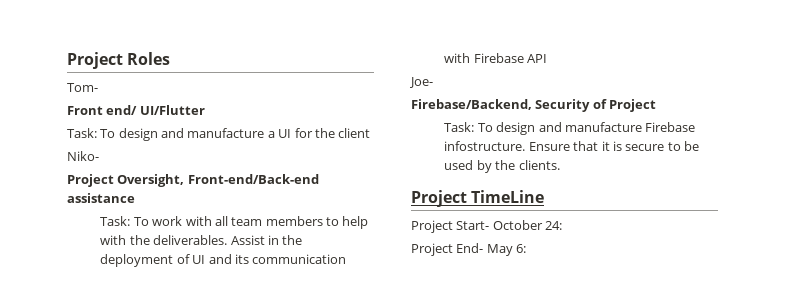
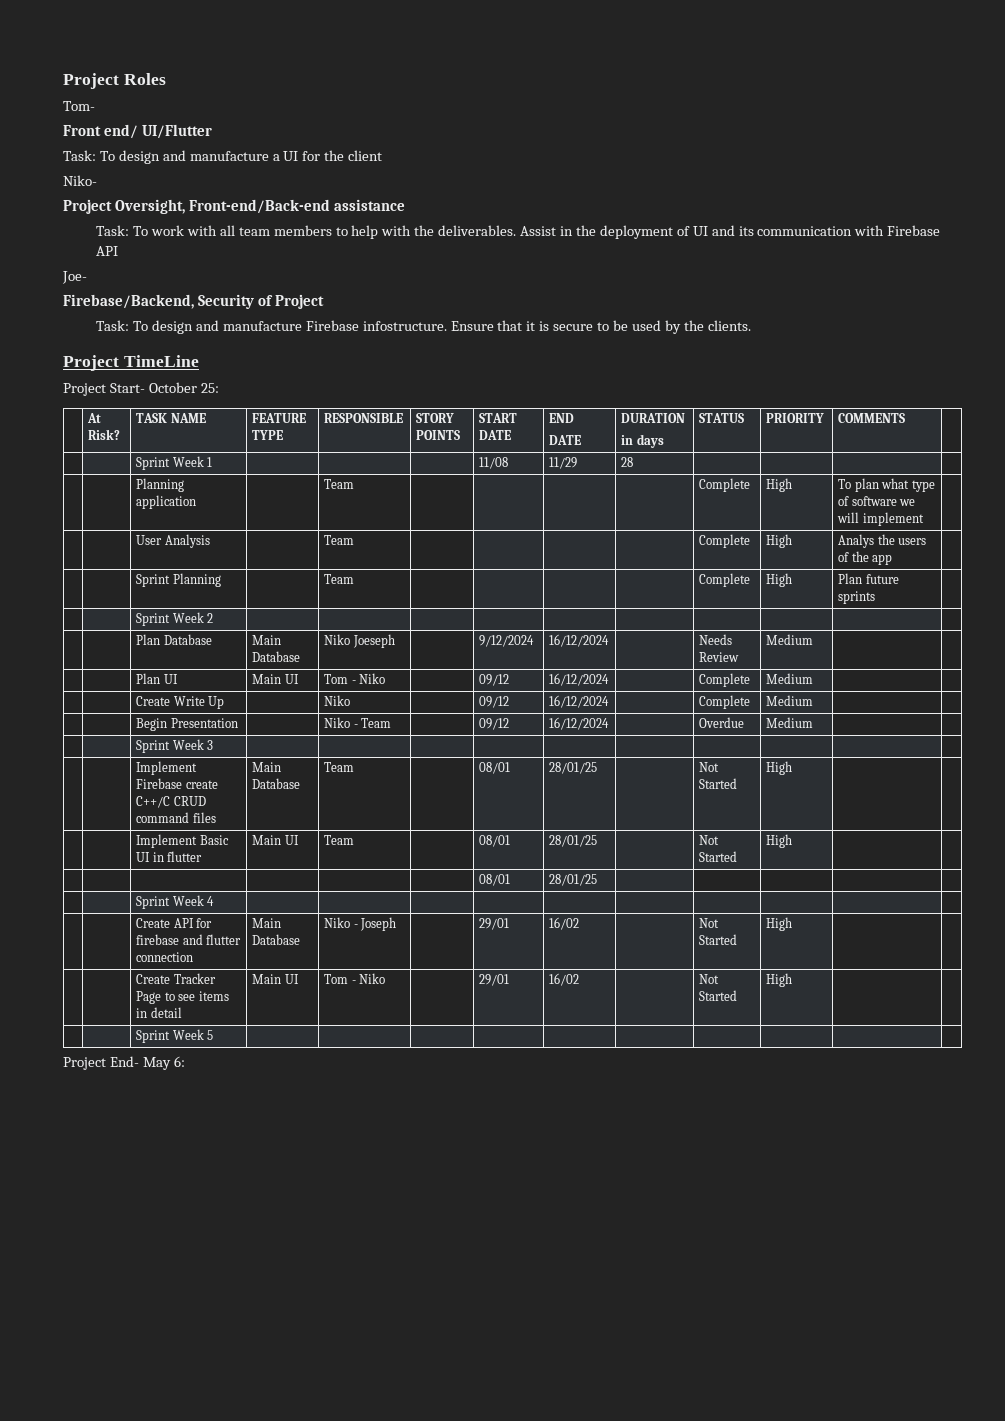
[545,221,563,230] 24: -> [200,383,219,393] [87,413,102,423] [88,429,121,440] [136,413,206,423] [252,413,307,423] [252,430,284,440] [324,413,404,423] [416,413,455,423] [416,430,461,440] [479,413,518,423] [479,430,512,440] [549,413,575,423] [549,435,582,445] [621,413,686,423] [621,434,664,448] [699,413,745,423] [766,413,825,423] [838,413,906,423] [136,456,213,470] [479,457,509,469] [549,457,578,469] [621,457,634,467] [136,478,185,492] [136,495,197,509] [324,479,355,489] [699,478,751,492] [766,478,793,492] [838,478,935,492] [838,496,916,506] [837,512,924,526] [136,534,210,548] [324,535,355,545] [699,534,751,548] [766,534,793,548] [838,534,927,548] [838,551,893,565] [136,573,221,587] [324,574,355,584] [699,573,751,587] [766,573,793,587] [838,573,899,584] [838,591,876,604] [136,612,214,626] [136,634,212,645] [252,635,282,645] [252,651,301,662] [324,634,395,648] [479,635,535,647] [549,634,610,647] [699,634,733,645] [699,652,740,662] [766,634,814,645] [136,673,178,684] [252,674,299,684] [324,673,386,684] [479,674,510,686] [549,673,610,686] [699,673,751,687] [766,673,814,684] [136,696,225,709] [324,695,351,706] [479,696,510,708] [549,695,610,708] [699,695,751,709] [766,695,814,706] [136,718,238,731] [324,717,392,728] [479,718,510,730] [549,717,610,730] [699,717,745,728] [766,717,814,728] [136,739,214,753] [136,761,198,775] [136,778,218,789] [136,796,206,808] [136,812,216,823] [252,762,282,772] [252,778,301,789] [324,762,355,772] [479,762,511,774] [549,762,598,774] [699,762,720,772] [699,778,738,789] [766,761,793,775] [136,834,229,848] [136,851,203,862] [252,835,299,845] [324,835,355,845] [479,835,511,847] [549,835,598,847] [699,835,720,845] [699,851,738,862] [766,834,793,848] [479,874,511,886] [549,874,598,886] [136,895,215,909] [136,918,213,928] [136,934,242,945] [136,952,194,962] [252,918,282,928] [252,934,301,945] [324,917,397,931] [479,918,510,930] [549,917,580,930] [699,918,720,928] [699,934,738,945] [766,917,793,931] [136,973,216,984] [136,991,229,1004] [136,1007,182,1018] [252,974,299,984] [324,973,386,984] [479,974,510,986] [549,973,580,986] [699,974,720,984] [699,990,738,1001] [766,973,793,987] [136,1029,214,1043] 25: // | At Risk? | TASK NAME | FEATURE TYPE | RESPONSIBLE | STORY POINTS | START DATE | END // DATE | DURATION // in days | STATUS | PRIORITY | COMMENTS | // | | Sprint Week 1 | | | | 11/08 | 11/29 | 28 | | | | // | | Planning application | | Team | | | | | Complete | High | To plan what type of software we will implement | // | | User Analysis | | Team | | | | | Complete | High | Analys the users of the app | // | | Sprint Planning | | Team | | | | | Complete | High | Plan future sprints | // | | Sprint Week 2 | | | | | | | | | | // | | Plan Database | Main Database | Niko Joeseph | | 9/12/2024 | 16/12/2024 | | Needs Review | Medium | | // | | Plan UI | Main UI | Tom - Niko | | 09/12 | 16/12/2024 | | Complete | Medium | | // | | Create Write Up | | Niko | | 09/12 | 16/12/2024 | | Complete | Medium | | // | | Begin Presentation | | Niko - Team | | 09/12 | 16/12/2024 | | Overdue | Medium | | // | | Sprint Week 3 | | | | | | | | | | // | | Implement Firebase create C++/C CRUD command files | Main Database | Team | | 08/01 | 28/01/25 | | Not Started | High | | // | | Implement Basic UI in flutter | Main UI | Team | | 08/01 | 28/01/25 | | Not Started | High | | // | | | | | | 08/01 | 28/01/25 | | | | | // | | Sprint Week 4 | | | | | | | | | | // | | Create API for firebase and flutter connection | Main Database | Niko - Joseph | | 29/01 | 16/02 | | Not Started | High | | // | | Create Tracker Page to see items in detail | Main UI | Tom - Niko | | 29/01 | 16/02 | | Not Started | High | | // | | Sprint Week 5 | | | | | | | | | |

